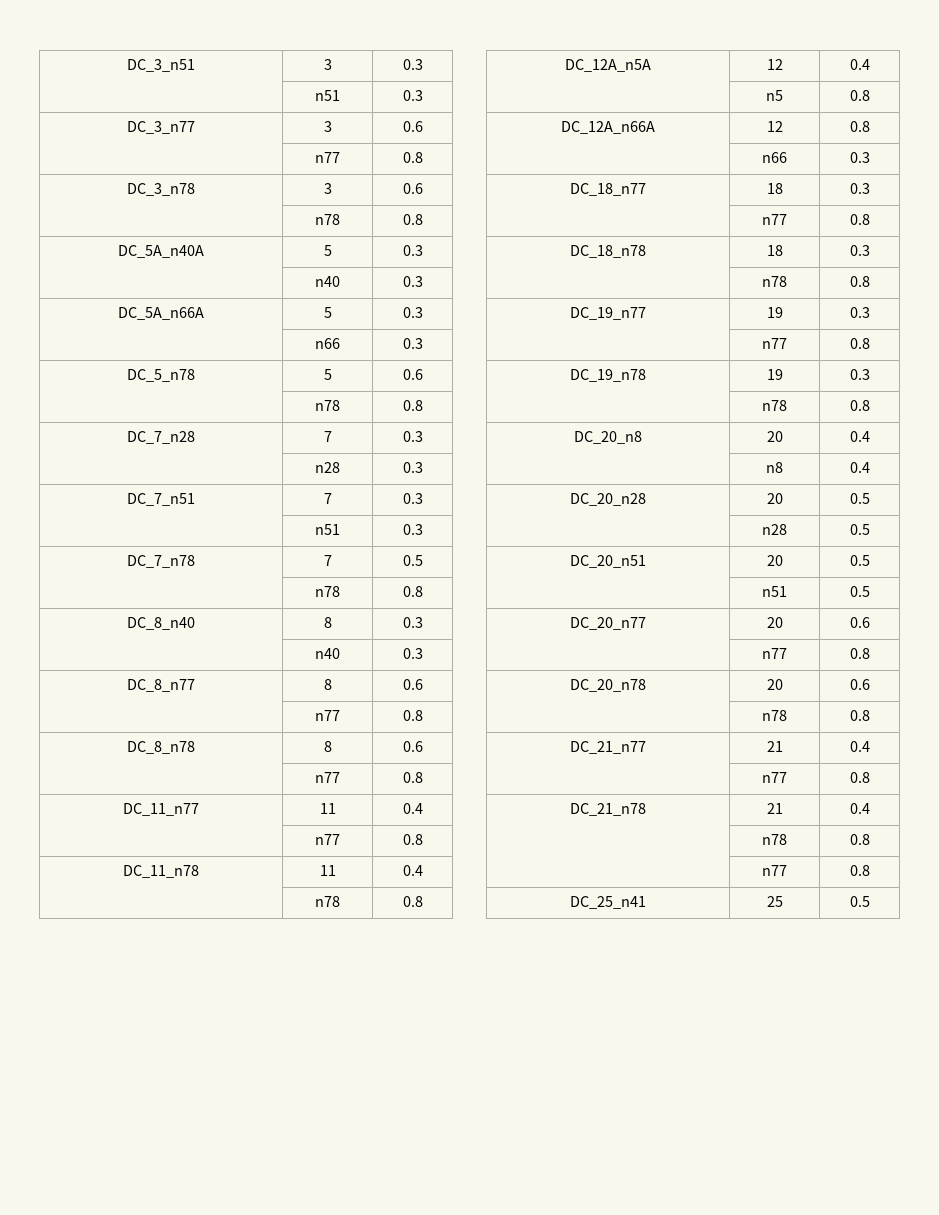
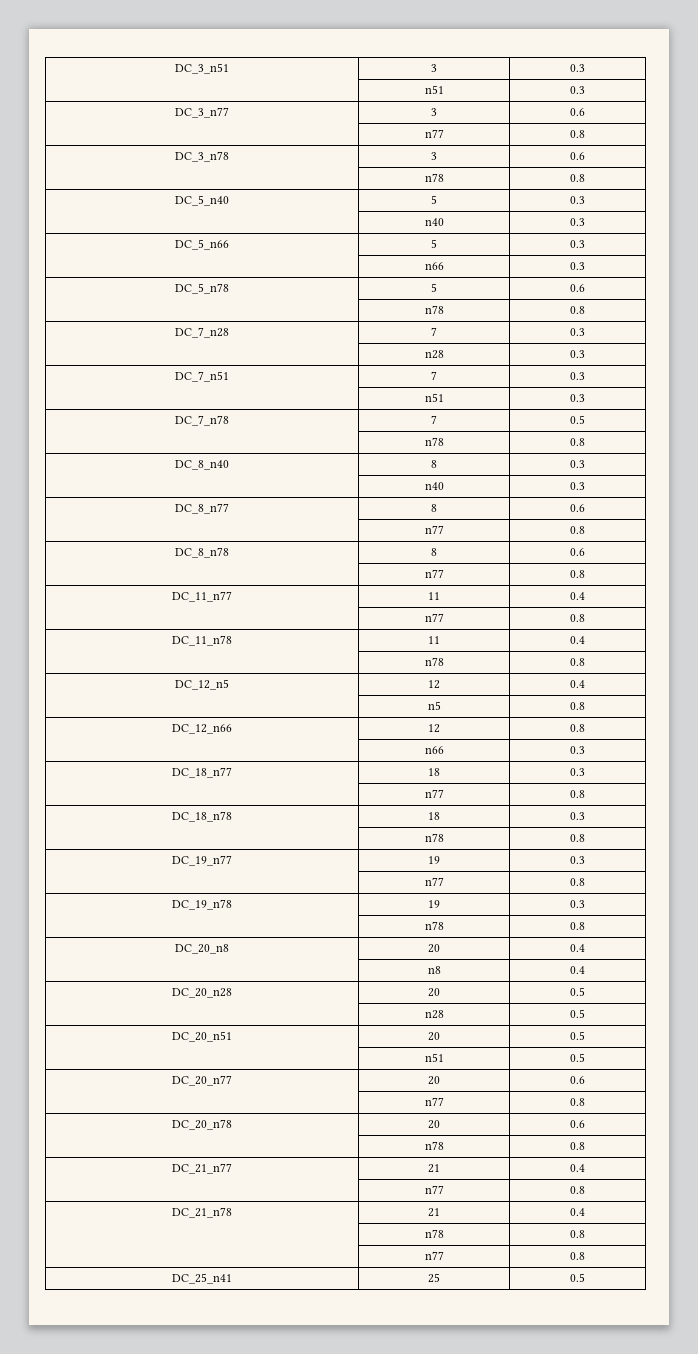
[118,245,204,258] DC_5A_n40A -> [175,195,229,206] DC_5_n40
[118,307,204,320] DC_5A_n66A -> [175,239,229,250] DC_5_n66
[565,59,651,72] DC_12A_n5A -> [175,679,229,690] DC_12_n5
[561,121,655,134] DC_12A_n66A -> [172,724,232,734] DC_12_n66

